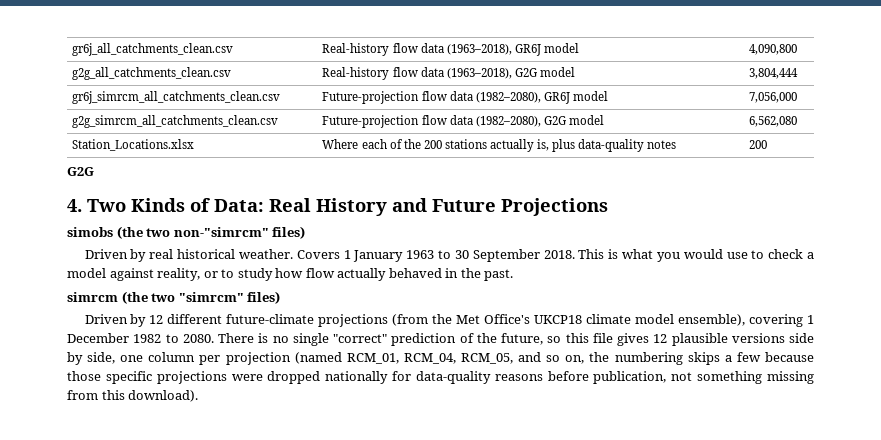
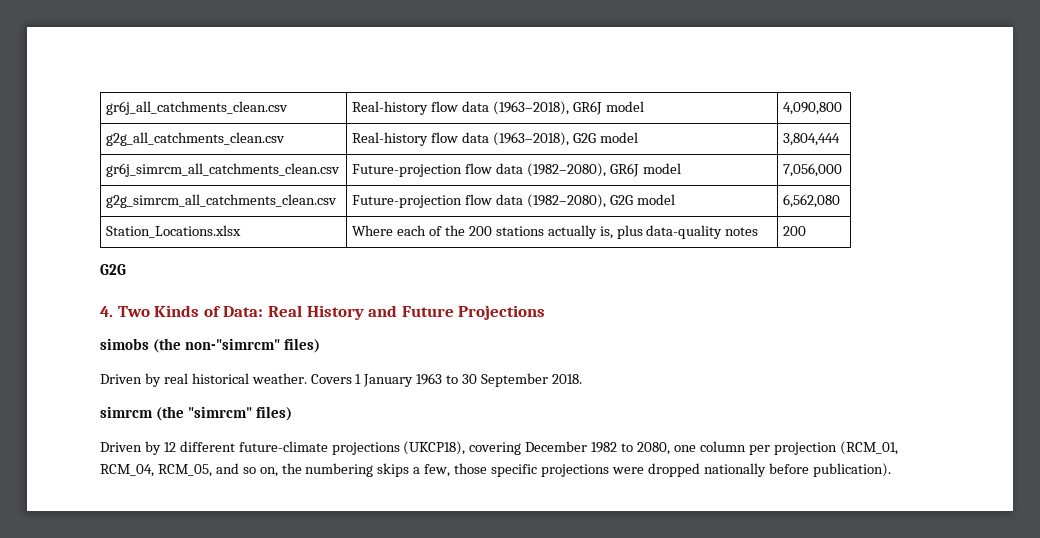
[146,228,171,237] two -> (181, 345) none
[578,249,815,262] [67,268,514,281] This is what you would use to check a model against reality, or to study how flow actually behaved in the past. -> (582, 379) none
[151,293,176,302] two -> (184, 413) none
[392,314,814,327] [67,333,814,346] [67,352,116,365] (from the Met Office's UKCP18 climate model ensemble), covering 1 December 1982 to 2080. There is no single "correct" prediction of the future, so this file gives 12 plausible versions side by side, -> [403,441,671,455] (UKCP18), covering December 1982 to 2080,
[294,352,399,364] (named RCM_01, -> [839,441,898,455] (RCM_01,
[736,352,814,362] few because -> [424,464,451,477] few,
[392,371,814,384] [67,390,199,402] for data-quality reasons before publication, not something missing from this download). -> [768,463,891,477] before publication).

